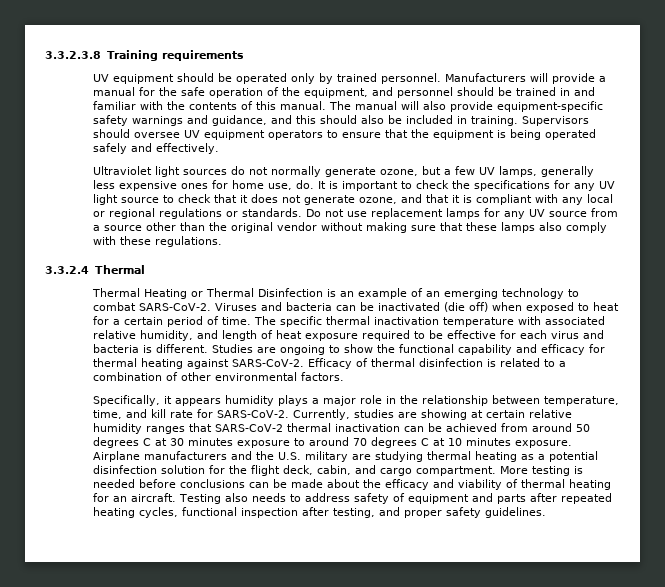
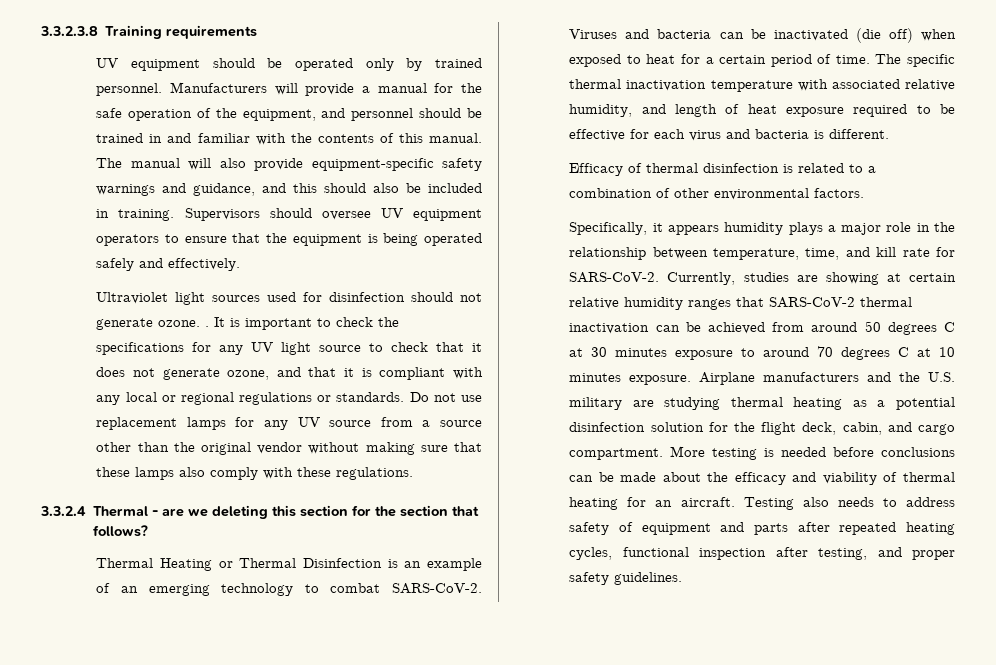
[231,166,595,177] [93,180,315,191] do not normally generate ozone, but a few UV lamps, generally less expensive ones for home use, do. -> [267,292,482,302] [96,318,210,330] used for disinfection should not generate ozone. .
(145, 269) none -> [152,505,480,519] [93,525,149,537] - are we deleting this section for the section that follows?
[212,344,606,355] [93,358,305,369] Studies are ongoing to show the functional capability and efficacy for thermal heating against SARS-CoV-2. -> (890, 134) //

